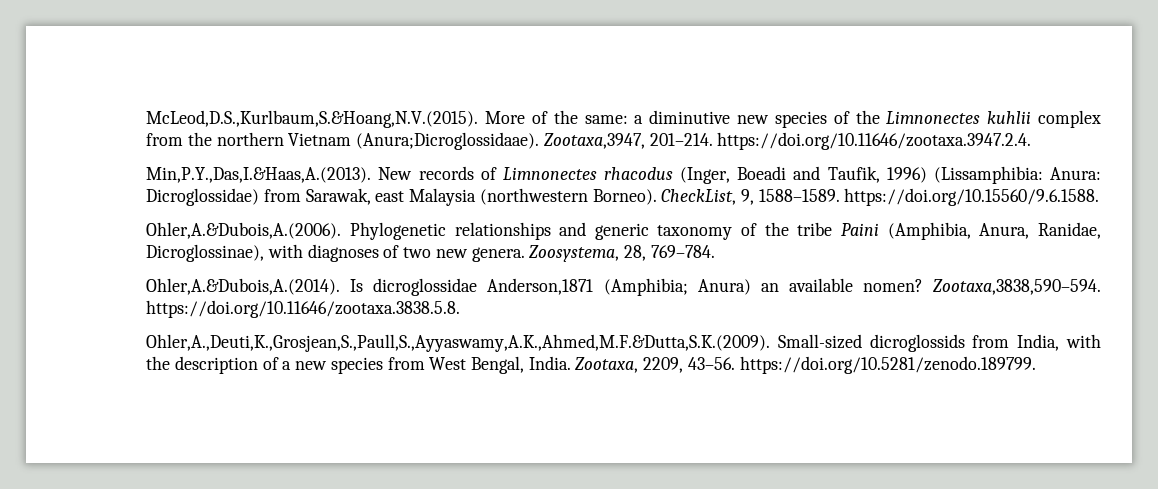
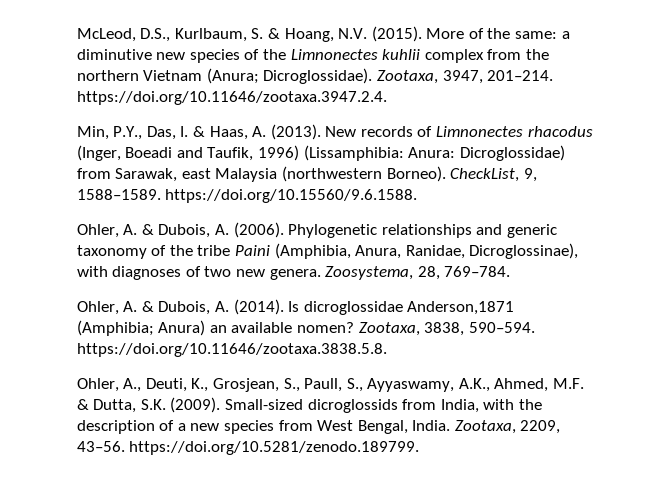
[146,110,479,128] McLeod,D.S.,Kurlbaum,S.&Hoang,N.V.(2015). -> [76,26,422,42] McLeod, D.S., Kurlbaum, S. & Hoang, N.V. (2015).
[356,132,1032,150] [146,167,372,183] (Anura;Dicroglossidaae). Zootaxa,3947, 201–214. https://doi.org/10.11646/zootaxa.3947.2.4. // Min,P.Y.,Das,I.&Haas,A.(2013). -> [206,68,554,84] [76,91,387,105] [76,124,321,140] (Anura; Dicroglossidae). Zootaxa, 3947, 201–214. https://doi.org/10.11646/zootaxa.3947.2.4. // Min, P.Y., Das, I. & Haas, A. (2013).
[146,222,342,239] Ohler,A.&Dubois,A.(2006). -> [76,222,284,238] Ohler, A. & Dubois, A. (2006).
[146,278,341,295] Ohler,A.&Dubois,A.(2014). -> [76,299,284,315] Ohler, A. & Dubois, A. (2014).
[932,279,1101,295] [146,300,461,318] [146,334,771,352] Zootaxa,3838,590–594. https://doi.org/10.11646/zootaxa.3838.5.8. // Ohler,A.,Deuti,K.,Grosjean,S.,Paull,S.,Ayyaswamy,A.K.,Ahmed,M.F.&Dutta,S.K.(2009). -> [358,322,535,336] [76,343,387,357] [76,378,585,392] [76,397,221,413] Zootaxa, 3838, 590–594. https://doi.org/10.11646/zootaxa.3838.5.8. // Ohler, A., Deuti, K., Grosjean, S., Paull, S., Ayyaswamy, A.K., Ahmed, M.F. & Dutta, S.K. (2009).

